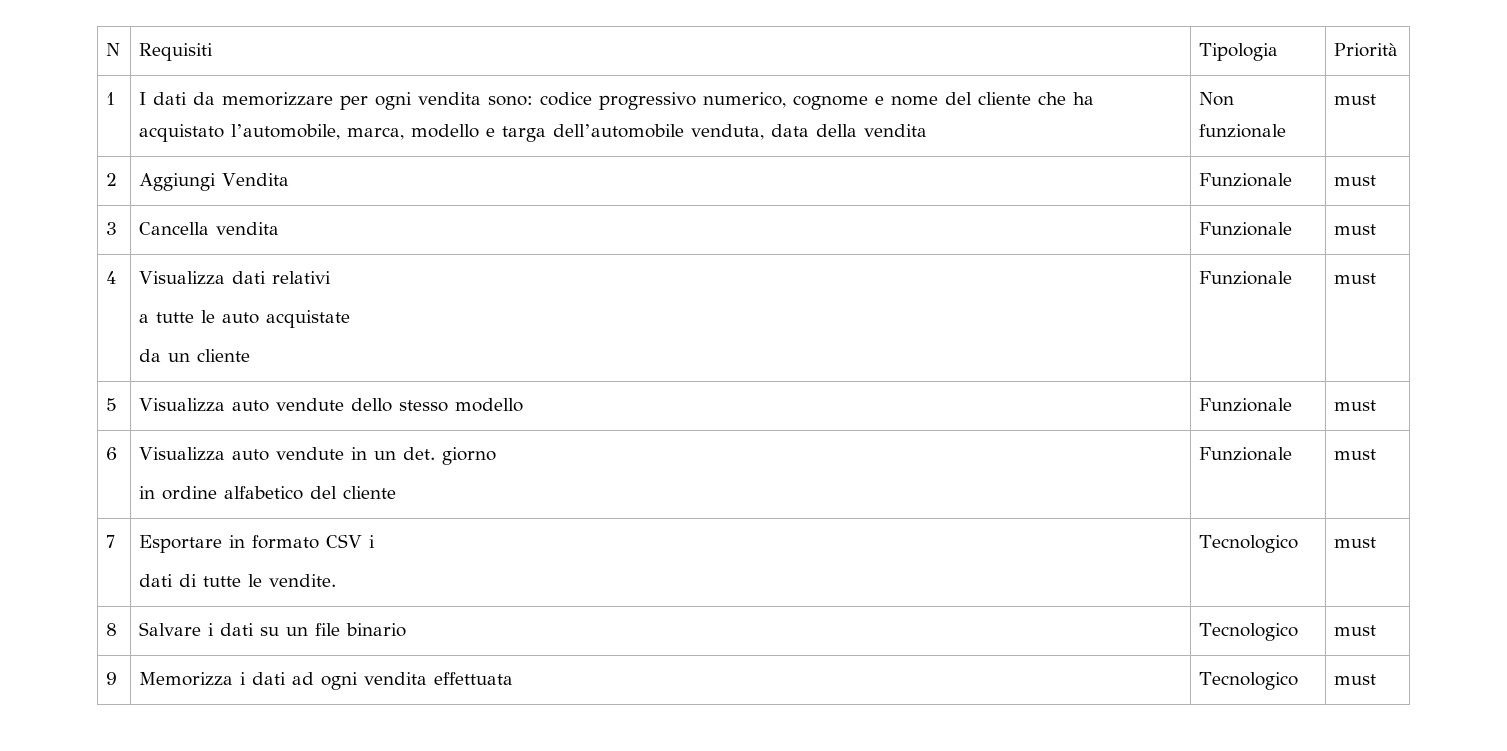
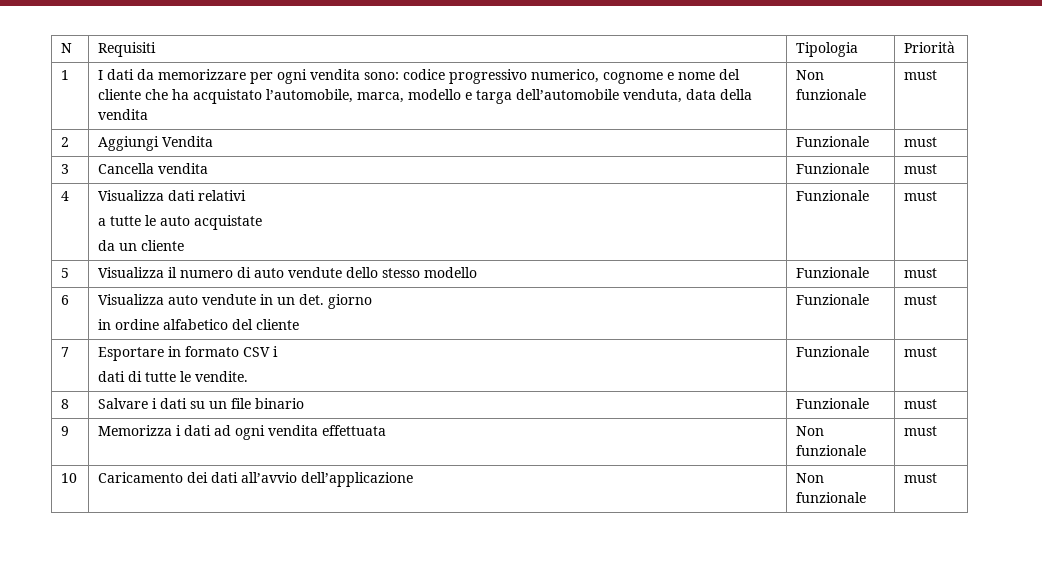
(226, 405) none -> [168,267,252,278] il numero di
[1199,535,1299,553] Tecnologico -> [796,346,870,357] Funzionale
[1199,623,1299,641] Tecnologico -> [796,398,870,409] Funzionale
[1199,672,1299,690] [1334,674,1377,685] Tecnologico | must -> [796,426,825,436] [796,445,867,456] [904,426,938,436] [61,473,78,483] [98,472,414,487] [796,473,825,483] [796,492,867,503] [904,473,938,483] Non funzionale | must // 10 | Caricamento dei dati all’avvio dell’applicazione | Non funzionale | must

